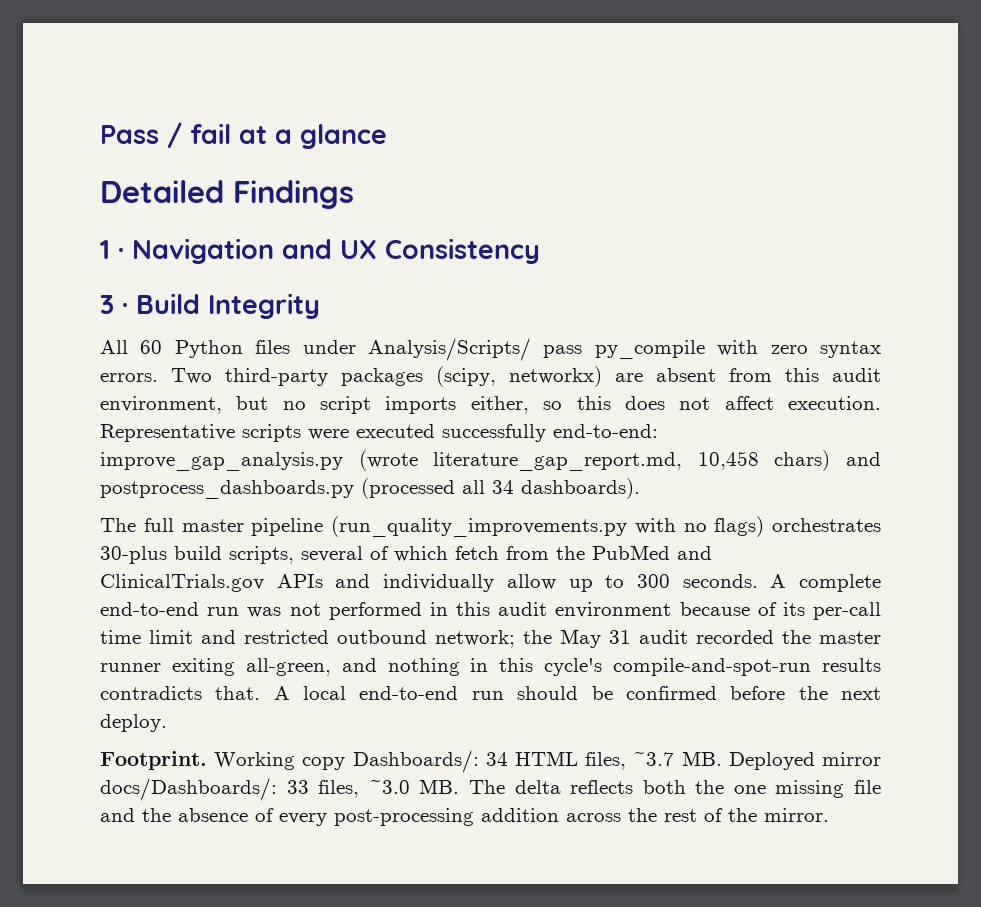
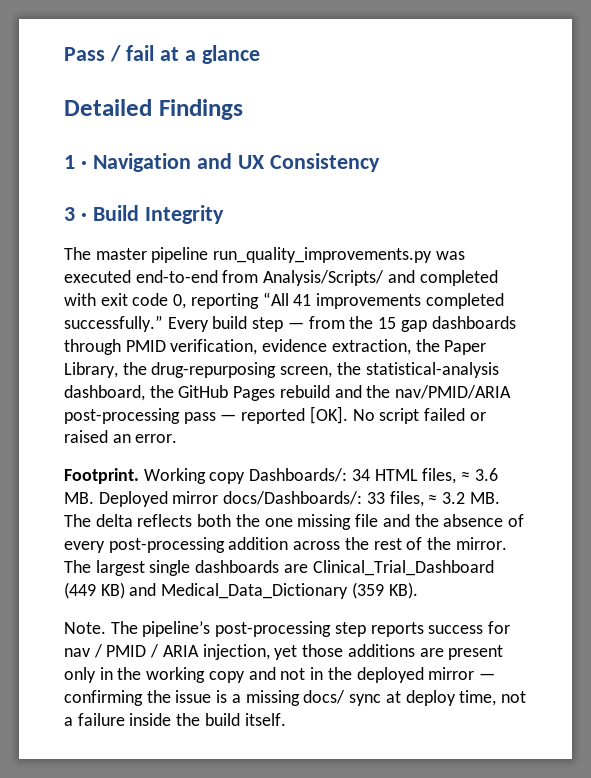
[100,338,881,361] [100,366,881,387] [100,396,882,414] [100,424,658,442] [100,450,882,471] [100,478,640,499] [100,518,174,532] // All 60 Python files under Analysis/Scripts/ pass py_compile with zero syntax errors. Two third-party packages (scipy, networkx) are absent from this audit environment, but no script imports either, so this does not affect execution. Representative scripts were executed successfully end-to-end: improve_gap_analysis.py (wrote literature_gap_report.md, 10,458 chars) and postprocess_dashboards.py (processed all 34 dashboards). // The full -> [64,247,91,260] // The
[331,516,881,537] [100,545,712,564] [100,574,882,592] [100,602,881,620] [100,629,881,648] [100,658,882,676] [100,686,882,700] [100,714,167,732] (run_quality_improvements.py with no flags) orchestrates 30-plus build scripts, several of which fetch from the PubMed and ClinicalTrials.gov APIs and individually allow up to 300 seconds. A complete end-to-end run was not performed in this audit environment because of its per-call time limit and restricted outbound network; the May 31 audit recorded the master runner exiting all-green, and nothing in this cycle's compile-and-spot-run results contradicts that. A local end-to-end run should be confirmed before the next deploy. -> [213,247,465,263] [64,270,498,286] [64,292,504,309] [64,315,516,332] [64,339,487,355] [64,362,499,378] [64,385,512,401] [64,406,486,424] [64,430,178,443] run_quality_improvements.py was executed end-to-end from Analysis/Scripts/ and completed with exit code 0, reporting “All 41 improvements completed successfully.” Every build step — from the 15 gap dashboards through PMID verification, evidence extraction, the Paper Library, the drug-repurposing screen, the statistical-analysis dashboard, the GitHub Pages rebuild and the nav/PMID/ARIA post-processing pass — reported [OK]. No script failed or raised an error.
[633,752,675,766] ~3.7 -> [461,468,498,481] ≈ 3.6
[368,780,410,794] ~3.0 -> [428,492,466,504] ≈ 3.2
(829, 815) none -> [64,560,494,576] [64,582,418,599] [64,621,511,637] [64,644,504,660] [64,667,495,683] [64,690,526,706] [64,713,286,726] The largest single dashboards are Clinical_Trial_Dashboard (449 KB) and Medical_Data_Dictionary (359 KB). // Note. The pipeline’s post-processing step reports success for nav / PMID / ARIA injection, yet those additions are present only in the working copy and not in the deployed mirror — confirming the issue is a missing docs/ sync at deploy time, not a failure inside the build itself.

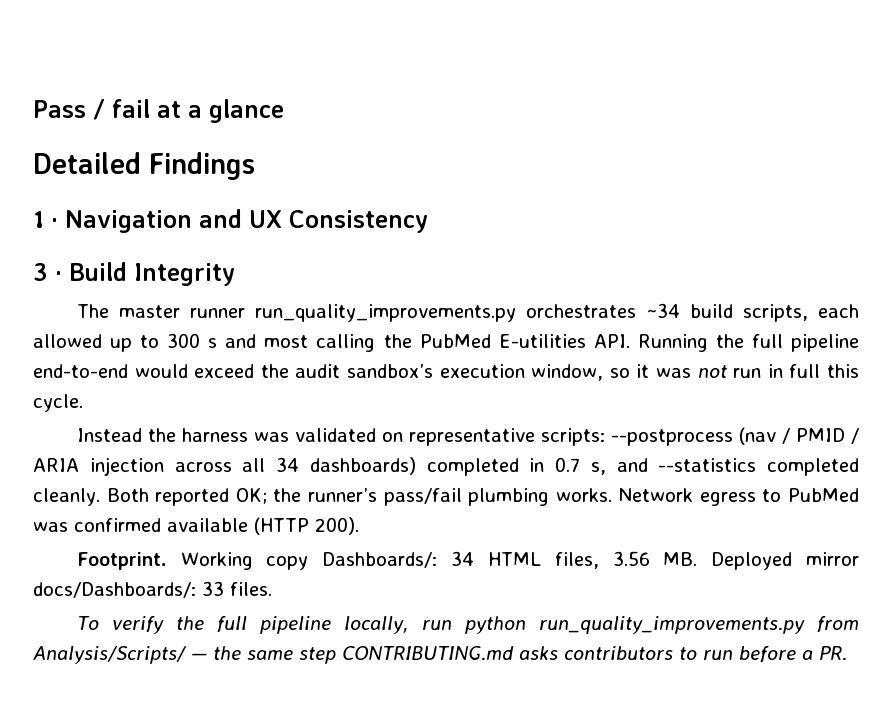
[151,247,465,263] [64,270,498,286] [64,292,504,309] [64,315,516,332] [64,339,487,355] [64,362,499,378] [64,385,512,401] [64,406,486,424] [64,430,178,443] pipeline run_quality_improvements.py was executed end-to-end from Analysis/Scripts/ and completed with exit code 0, reporting “All 41 improvements completed successfully.” Every build step — from the 15 gap dashboards through PMID verification, evidence extraction, the Paper Library, the drug-repurposing screen, the statistical-analysis dashboard, the GitHub Pages rebuild and the nav/PMID/ARIA post-processing pass — reported [OK]. No script failed or raised an error. -> [190,303,860,322] [33,333,860,352] [33,364,860,381] [33,394,83,412] [76,427,860,446] [33,457,859,476] [33,488,859,506] [33,517,359,535] runner run_quality_improvements.py orchestrates ~34 build scripts, each allowed up to 300 s and most calling the PubMed E-utilities API. Running the full pipeline end-to-end would exceed the audit sandbox’s execution window, so it was not run in full this cycle. // Instead the harness was validated on representative scripts: --postprocess (nav / PMID / ARIA injection across all 34 dashboards) completed in 0.7 s, and --statistics completed cleanly. Both reported OK; the runner’s pass/fail plumbing works. Network egress to PubMed was confirmed available (HTTP 200).
[461,468,498,481] ≈ 3.6 -> [612,551,650,566] 3.56
[389,491,500,507] [64,514,524,530] [64,537,507,553] [64,560,494,576] [64,582,418,599] [64,621,511,637] [64,644,504,660] [64,667,495,683] [64,690,526,706] [64,713,286,726] files, ≈ 3.2 MB. The delta reflects both the one missing file and the absence of every post-processing addition across the rest of the mirror. The largest single dashboards are Clinical_Trial_Dashboard (449 KB) and Medical_Data_Dictionary (359 KB). // Note. The pipeline’s post-processing step reports success for nav / PMID / ARIA injection, yet those additions are present only in the working copy and not in the deployed mirror — confirming the issue is a missing docs/ sync at deploy time, not a failure inside the build itself. -> [230,582,272,596] [76,616,859,634] [33,646,847,664] files. // To verify the full pipeline locally, run python run_quality_improvements.py from Analysis/Scripts/ — the same step CONTRIBUTING.md asks contributors to run before a PR.

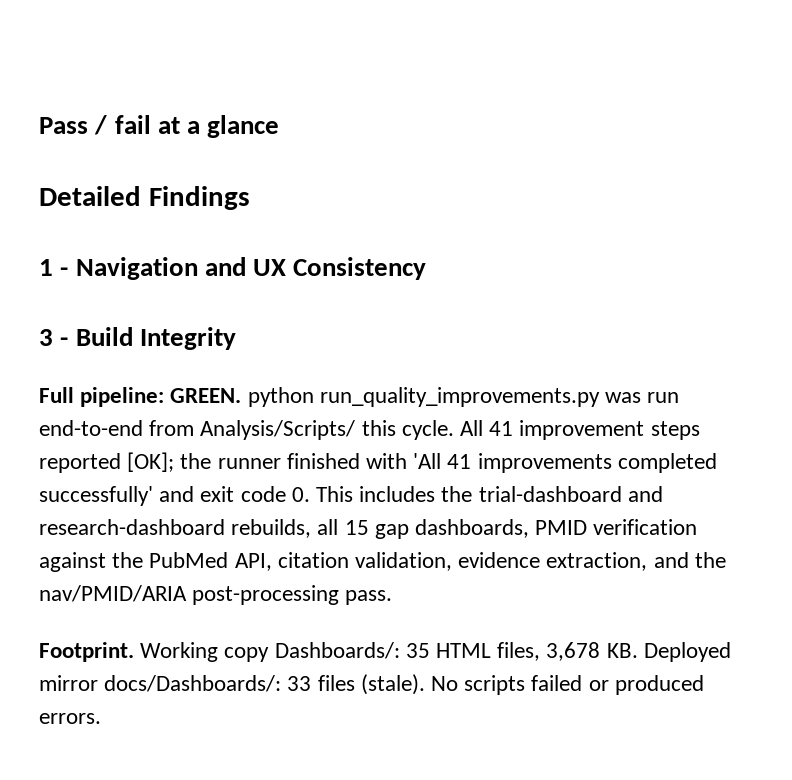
[51,218,58,228] · -> [60,267,69,276] -
[55,271,62,281] · -> [60,337,69,346] -
[76,303,860,322] [33,333,860,352] [33,364,860,381] [33,394,83,412] [76,427,860,446] [33,457,859,476] [33,488,859,506] [33,517,359,535] The master runner run_quality_improvements.py orchestrates ~34 build scripts, each allowed up to 300 s and most calling the PubMed E-utilities API. Running the full pipeline end-to-end would exceed the audit sandbox’s execution window, so it was not run in full this cycle. // Instead the harness was validated on representative scripts: --postprocess (nav / PMID / ARIA injection across all 34 dashboards) completed in 0.7 s, and --statistics completed cleanly. Both reported OK; the runner’s pass/fail plumbing works. Network egress to PubMed was confirmed available (HTTP 200). -> [39,387,680,407] [39,420,700,440] [39,452,717,473] [39,486,663,506] [39,519,698,539] [39,552,726,572] [39,585,393,605] Full pipeline: GREEN. python run_quality_improvements.py was run end-to-end from Analysis/Scripts/ this cycle. All 41 improvement steps reported [OK]; the runner finished with 'All 41 improvements completed successfully' and exit code 0. This includes the trial-dashboard and research-dashboard rebuilds, all 15 gap dashboards, PMID verification against the PubMed API, citation validation, evidence extraction, and the nav/PMID/ARIA post-processing pass.
[451,551,475,566] 34 -> [405,643,430,658] 35
[612,551,698,566] 3.56 MB. -> [546,642,638,661] 3,678 KB.
[230,582,272,596] [76,616,859,634] [33,646,847,664] files. // To verify the full pipeline locally, run python run_quality_improvements.py from Analysis/Scripts/ — the same step CONTRIBUTING.md asks contributors to run before a PR. -> [317,674,704,695] [39,713,101,724] files (stale). No scripts failed or produced errors.

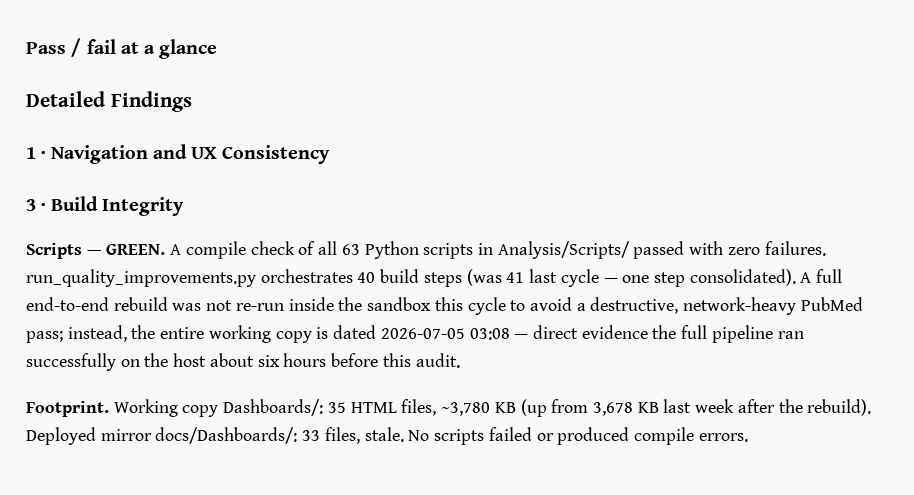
[60,267,69,276] - -> [41,151,46,159] ·
[60,337,69,346] - -> [41,203,46,211] ·
[39,387,680,407] [39,420,700,440] [39,452,717,473] [39,486,663,506] [39,519,698,539] [39,552,726,572] [39,585,393,605] Full pipeline: GREEN. python run_quality_improvements.py was run end-to-end from Analysis/Scripts/ this cycle. All 41 improvement steps reported [OK]; the runner finished with 'All 41 improvements completed successfully' and exit code 0. This includes the trial-dashboard and research-dashboard rebuilds, all 15 gap dashboards, PMID verification against the PubMed API, citation validation, evidence extraction, and the nav/PMID/ARIA post-processing pass. -> [26,241,826,259] [26,269,843,287] [26,297,863,315] [26,325,804,343] [26,353,460,371] Scripts — GREEN. A compile check of all 63 Python scripts in Analysis/Scripts/ passed with zero failures. run_quality_improvements.py orchestrates 40 build steps (was 41 last cycle — one step consolidated). A full end-to-end rebuild was not re-run inside the sandbox this cycle to avoid a destructive, network-heavy PubMed pass; instead, the entire working copy is dated 2026-07-05 03:08 — direct evidence the full pipeline ran successfully on the host about six hours before this audit.
[546,642,638,661] 3,678 KB. -> [441,399,872,417] ~3,780 KB (up from 3,678 KB last week after the rebuild).
[317,674,425,695] files (stale). -> [324,427,404,444] files, stale.
(704, 685) none -> [633,427,694,445] compile

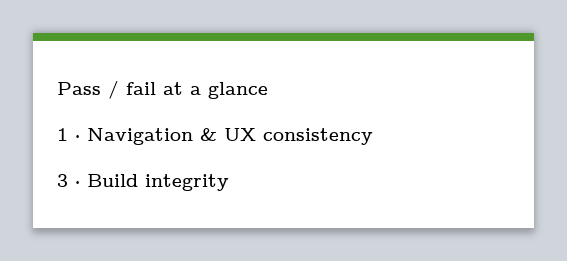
[26,91,192,112] // Detailed Findings -> (268, 90) none
[152,144,331,164] and UX Consistency -> [200,128,373,145] & UX consistency
[101,197,184,216] [26,241,826,259] [26,269,843,287] [26,297,863,315] [26,325,804,343] [26,353,460,371] [26,399,872,417] [26,427,748,445] Integrity // Scripts — GREEN. A compile check of all 63 Python scripts in Analysis/Scripts/ passed with zero failures. run_quality_improvements.py orchestrates 40 build steps (was 41 last cycle — one step consolidated). A full end-to-end rebuild was not re-run inside the sandbox this cycle to avoid a destructive, network-heavy PubMed pass; instead, the entire working copy is dated 2026-07-05 03:08 — direct evidence the full pipeline ran successfully on the host about six hours before this audit. // Footprint. Working copy Dashboards/: 35 HTML files, ~3,780 KB (up from 3,678 KB last week after the rebuild). Deployed mirror docs/Dashboards/: 33 files, stale. No scripts failed or produced compile errors. -> [145,174,229,191] integrity

